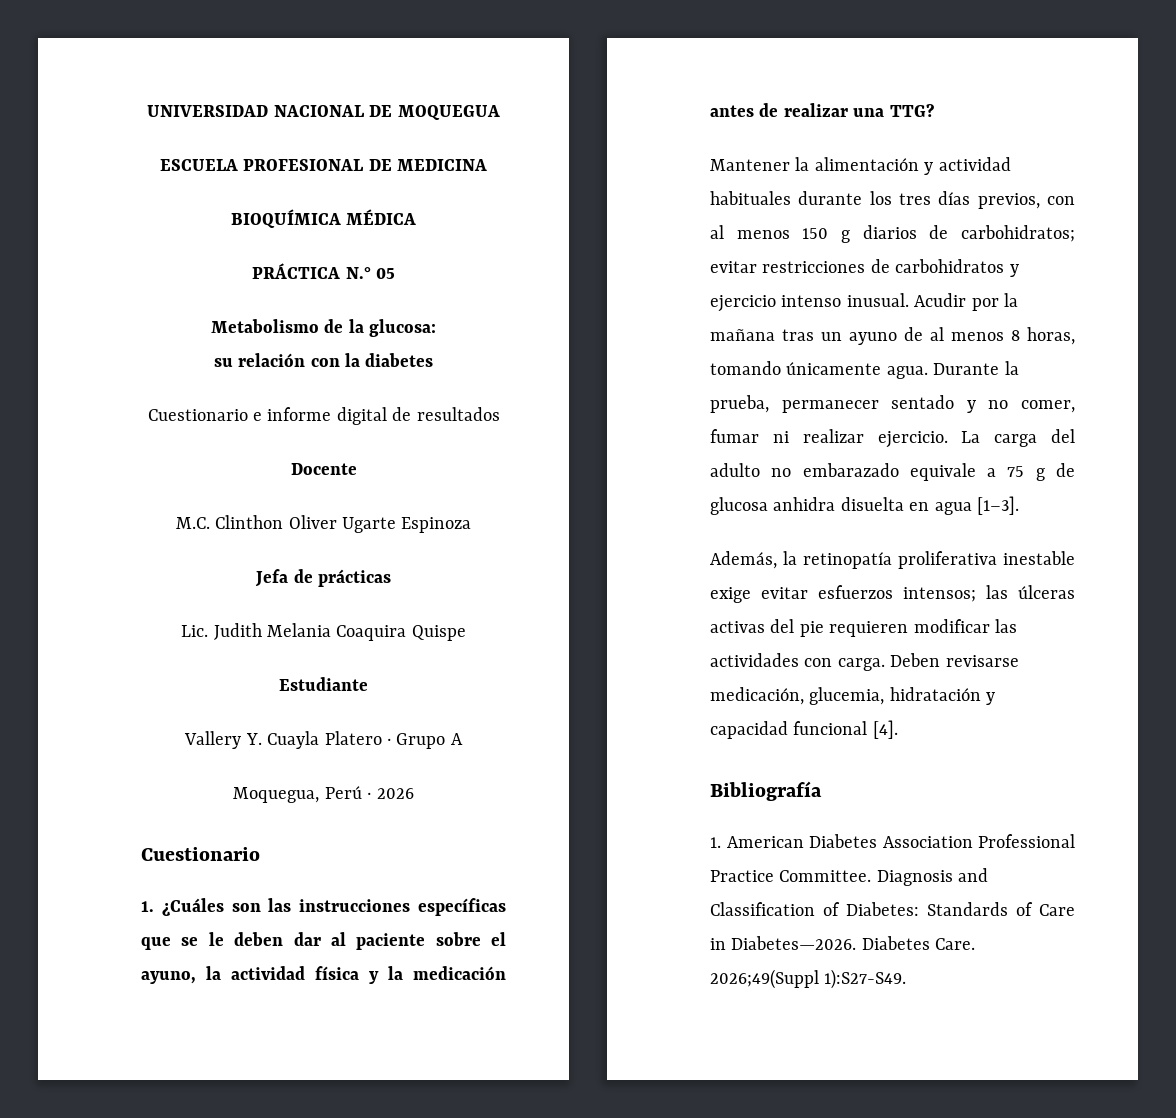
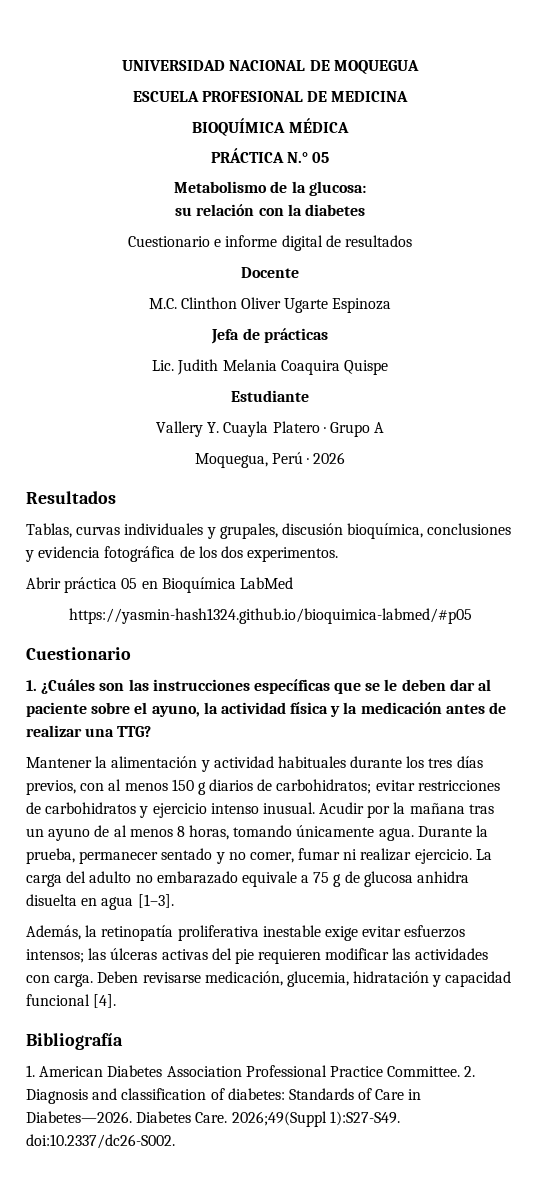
(414, 793) none -> [26,491,116,504] [26,523,512,539] [25,546,339,562] [26,577,293,593] [68,608,472,624] // Resultados // Tablas, curvas individuales y grupales, discusión bioquímica, conclusiones y evidencia fotográfica de los dos experimentos. // Abrir práctica 05 en Bioquímica LabMed // https://yasmin-hash1324.github.io/bioquimica-labmed/#p05
(872, 876) none -> [464,1066,476,1077] 2.
[710,902,919,916] Classification of Diabetes: -> [121,1088,285,1100] classification of diabetes:
(907, 979) none -> [26,1134,175,1149] doi:10.2337/dc26-S002.

